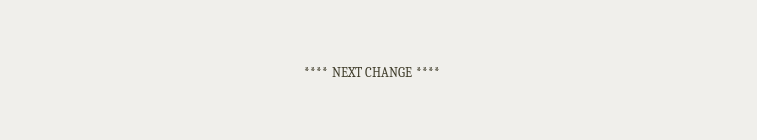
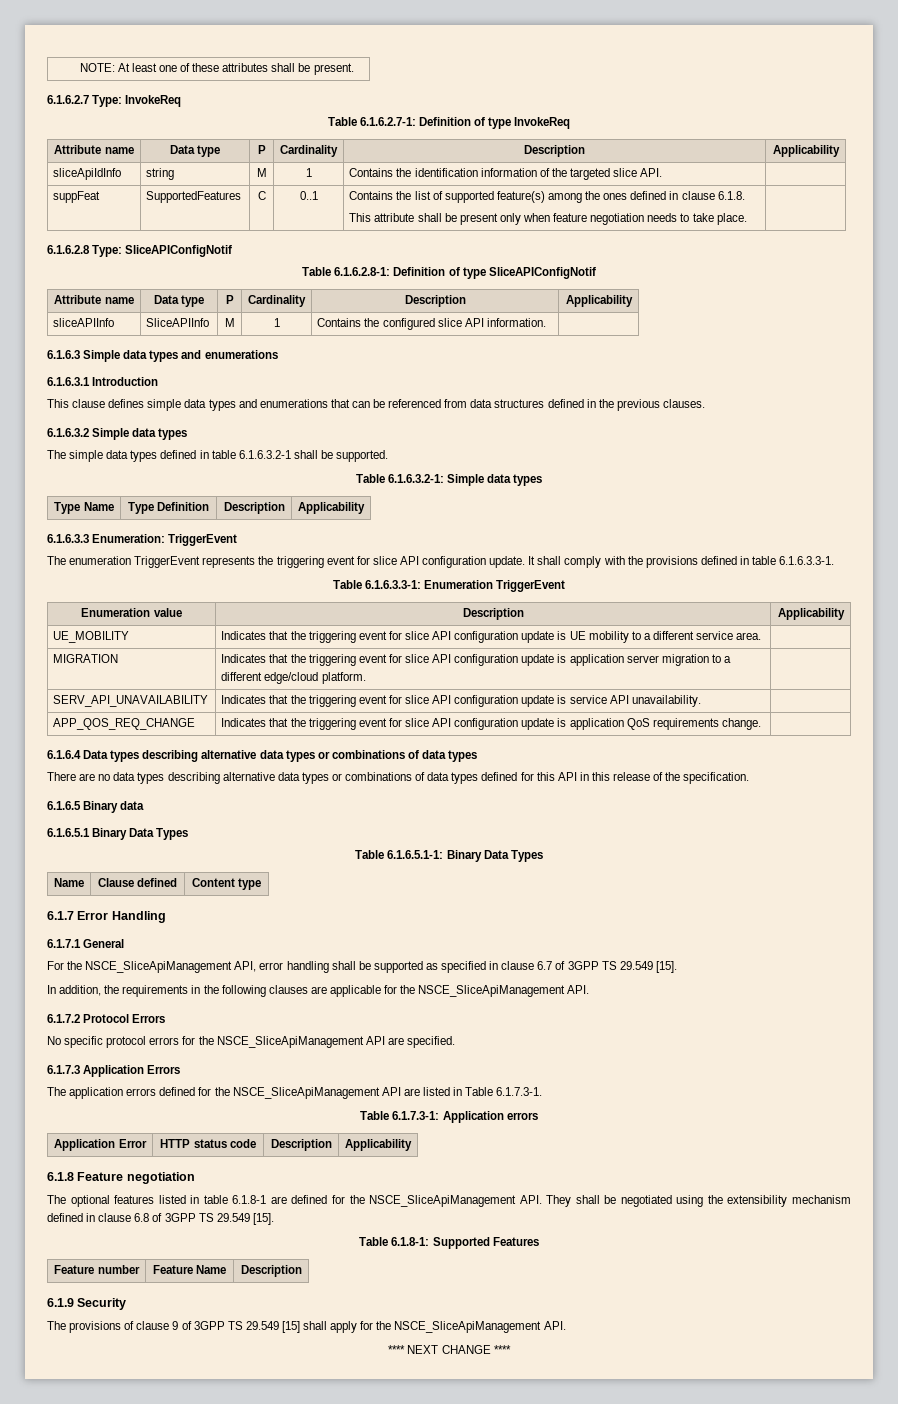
(304, 72) none -> [79,63,354,75] [47,95,182,107] [327,117,571,129] [54,145,134,154] [169,145,221,157] [257,145,266,154] [280,145,338,157] [524,145,585,157] [772,145,840,157] [53,168,122,180] [146,168,175,180] [256,168,267,177] [305,168,312,177] [349,168,663,180] [53,191,101,203] [146,191,242,203] [257,191,266,200] [299,191,318,200] [349,191,745,203] [349,213,747,225] [47,245,233,257] [302,267,596,279] [54,295,134,304] [153,295,205,307] [225,295,234,304] [248,295,306,307] [404,295,466,307] [565,295,633,307] [53,318,115,327] [146,318,210,327] [224,318,235,327] [273,318,280,327] [317,318,546,330] [47,350,278,362] [47,377,159,386] [47,399,705,411] [47,428,188,440] [47,450,389,462] [355,474,543,486] [54,502,114,514] [127,502,210,514] [223,502,285,514] [298,502,365,514] [47,534,238,546] [47,556,835,568] [332,580,566,592] [81,608,182,617] [462,608,524,620] [777,608,845,620] [53,631,130,643] [221,631,762,643] [53,654,119,663] [221,654,731,666] [221,672,366,684] [53,695,209,707] [221,695,701,707] [53,718,196,730] [221,718,761,730] [47,750,478,762] [47,772,750,784] [47,801,145,813] [47,828,189,840] [355,850,543,862] [54,878,84,887] [97,878,178,887] [191,878,262,890] [47,911,166,923] [47,939,125,948] [47,961,677,973] [47,985,590,997] [47,1014,166,1023] [47,1036,455,1048] [47,1065,181,1077] [47,1087,543,1099] [360,1111,538,1123] [54,1139,147,1151] [160,1139,256,1148] [270,1139,332,1151] [345,1139,412,1151] [47,1172,195,1184] [47,1195,851,1207] [47,1213,274,1225] [359,1237,539,1249] [54,1265,140,1274] [152,1265,227,1274] [240,1265,302,1277] [47,1298,127,1310] [47,1321,566,1333] NOTE: At least one of these attributes shall be present. // 6.1.6.2.7 Type: InvokeReq // Table 6.1.6.2.7-1: Definition of type InvokeReq // Attribute name | Data type | P | Cardinality | Description | Applicability // sliceApiIdInfo | string | M | 1 | Contains the identification information of the targeted slice API. | // suppFeat | SupportedFeatures | C | 0..1 | Contains the list of supported feature(s) among the ones defined in clause 6.1.8. // This attribute shall be present only when feature negotiation needs to take place. | // 6.1.6.2.8 Type: SliceAPIConfigNotif // Table 6.1.6.2.8-1: Definition of type SliceAPIConfigNotif // Attribute name | Data type | P | Cardinality | Description | Applicability // sliceAPIInfo | SliceAPIInfo | M | 1 | Contains the configured slice API information. | // 6.1.6.3 Simple data types and enumerations // 6.1.6.3.1 Introduction // This clause defines simple data types and enumerations that can be referenced from data structures defined in the previous clauses. // 6.1.6.3.2 Simple data types // The simple data types defined in table 6.1.6.3.2-1 shall be supported. // Table 6.1.6.3.2-1: Simple data types // Type Name | Type Definition | Description | Applicability // 6.1.6.3.3 Enumeration: TriggerEvent // The enumeration TriggerEvent represents the triggering event for slice API configuration update. It shall comply with the provisions defined in table 6.1.6.3.3-1. // Table 6.1.6.3.3-1: Enumeration TriggerEvent // Enumeration value | Description | Applicability // UE_MOBILITY | Indicates that the triggering event for slice API configuration update is UE mobility to a different service area. | // MIGRATION | Indicates that the triggering event for slice API configuration update is application server migration to a different edge/cloud platform. | // SERV_API_UNAVAILABILITY | Indicates that the triggering event for slice API configuration update is service API unavailability. | // APP_QOS_REQ_CHANGE | Indicates that the triggering event for slice API configuration update is application QoS requirements change. | // 6.1.6.4 Data types describing alternative data types or combinations of data types // There are no data types describing alternative data types or combinations of data types defined for this API in this release of the specification. // 6.1.6.5 Binary data // 6.1.6.5.1 Binary Data Types // Table 6.1.6.5.1-1: Binary Data Types // Name | Clause defined | Content type // 6.1.7 Error Handling // 6.1.7.1 General // For the NSCE_SliceApiManagement API, error handling shall be supported as specified in clause 6.7 of 3GPP TS 29.549 [15]. // In addition, the requirements in the following clauses are applicable for the NSCE_SliceApiManagement API. // 6.1.7.2 Protocol Errors // No specific protocol errors for the NSCE_SliceApiManagement API are specified. // 6.1.7.3 Application Errors // The application errors defined for the NSCE_SliceApiManagement API are listed in Table 6.1.7.3-1. // Table 6.1.7.3-1: Application errors // Application Error | HTTP status code | Description | Applicability // 6.1.8 Feature negotiation // The optional features listed in table 6.1.8-1 are defined for the NSCE_SliceApiManagement API. They shall be negotiated using the extensibility mechanism defined in clause 6.8 of 3GPP TS 29.549 [15]. // Table 6.1.8-1: Supported Features // Feature number | Feature Name | Description // 6.1.9 Security // The provisions of clause 9 of 3GPP TS 29.549 [15] shall apply for the NSCE_SliceApiManagement API. //

